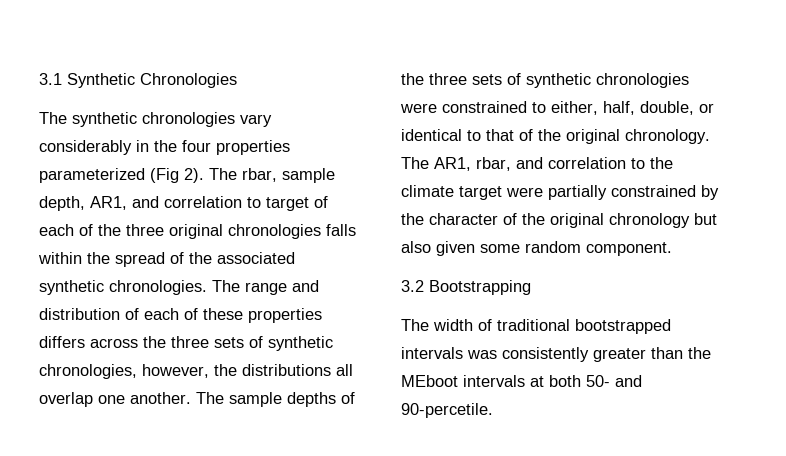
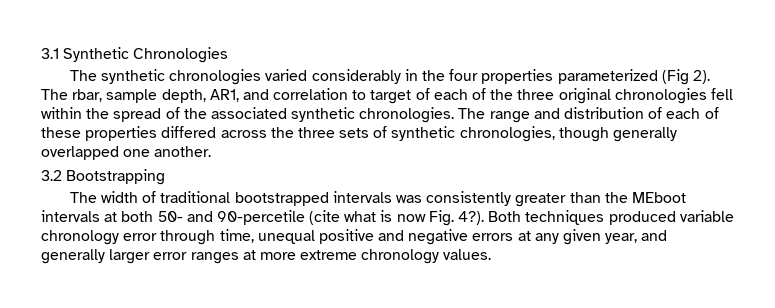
[240,114,272,127] vary -> [265,69,308,81] varied
[326,224,356,236] falls -> [710,88,733,100] fell
[39,336,85,348] differs -> [161,126,217,138] differed
[142,364,353,378] [39,392,355,407] [401,73,689,88] [400,101,714,115] [401,129,710,144] [401,157,673,171] [401,185,719,200] [401,213,717,228] [401,241,672,256] however, the distributions all overlap one another. The sample depths of the three sets of synthetic chronologies were constrained to either, half, double, or identical to that of the original chronology. The AR1, rbar, and correlation to the climate target were partially constrained by the character of the original chronology but also given some random component. -> [558,127,678,142] [41,146,212,160] though generally overlapped one another.
[401,403,493,418] 90-percetile. -> [216,210,734,226] [41,229,668,245] [41,249,492,264] 90-percetile (cite what is now Fig. 4?). Both techniques produced variable chronology error through time, unequal positive and negative errors at any given year, and generally larger error ranges at more extreme chronology values.

